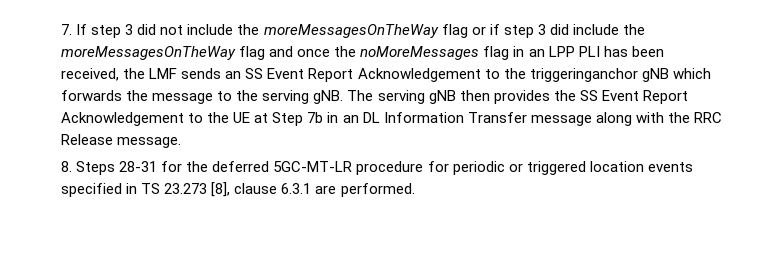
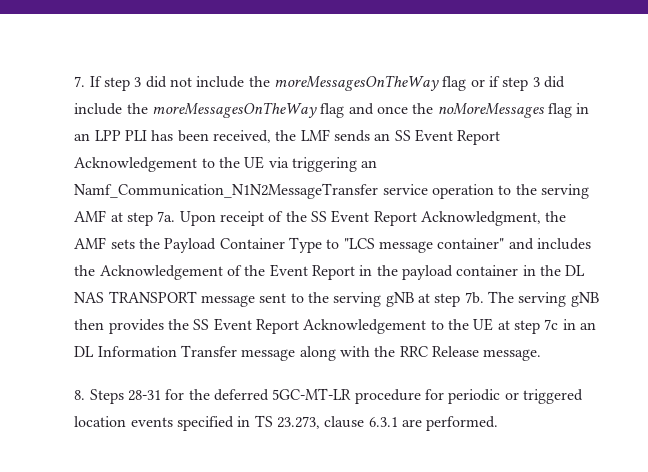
[529,68,711,82] [61,90,344,104] triggeringanchor gNB which forwards the message to the serving gNB. -> [244,156,378,172] [74,183,589,199] [74,210,567,226] [74,237,591,253] [74,264,586,280] [74,291,484,307] UE via triggering an Namf_Communication_N1N2MessageTransfer service operation to the serving AMF at step 7a. Upon receipt of the SS Event Report Acknowledgment, the AMF sets the Payload Container Type to "LCS message container" and includes the Acknowledgement of the Event Report in the payload container in the DL NAS TRANSPORT message sent to the serving gNB at step 7b.
[272,112,324,126] Step 7b -> [513,319,559,334] step 7c
[164,182,231,197] 23.273 [8], -> [276,416,320,429] 23.273,

